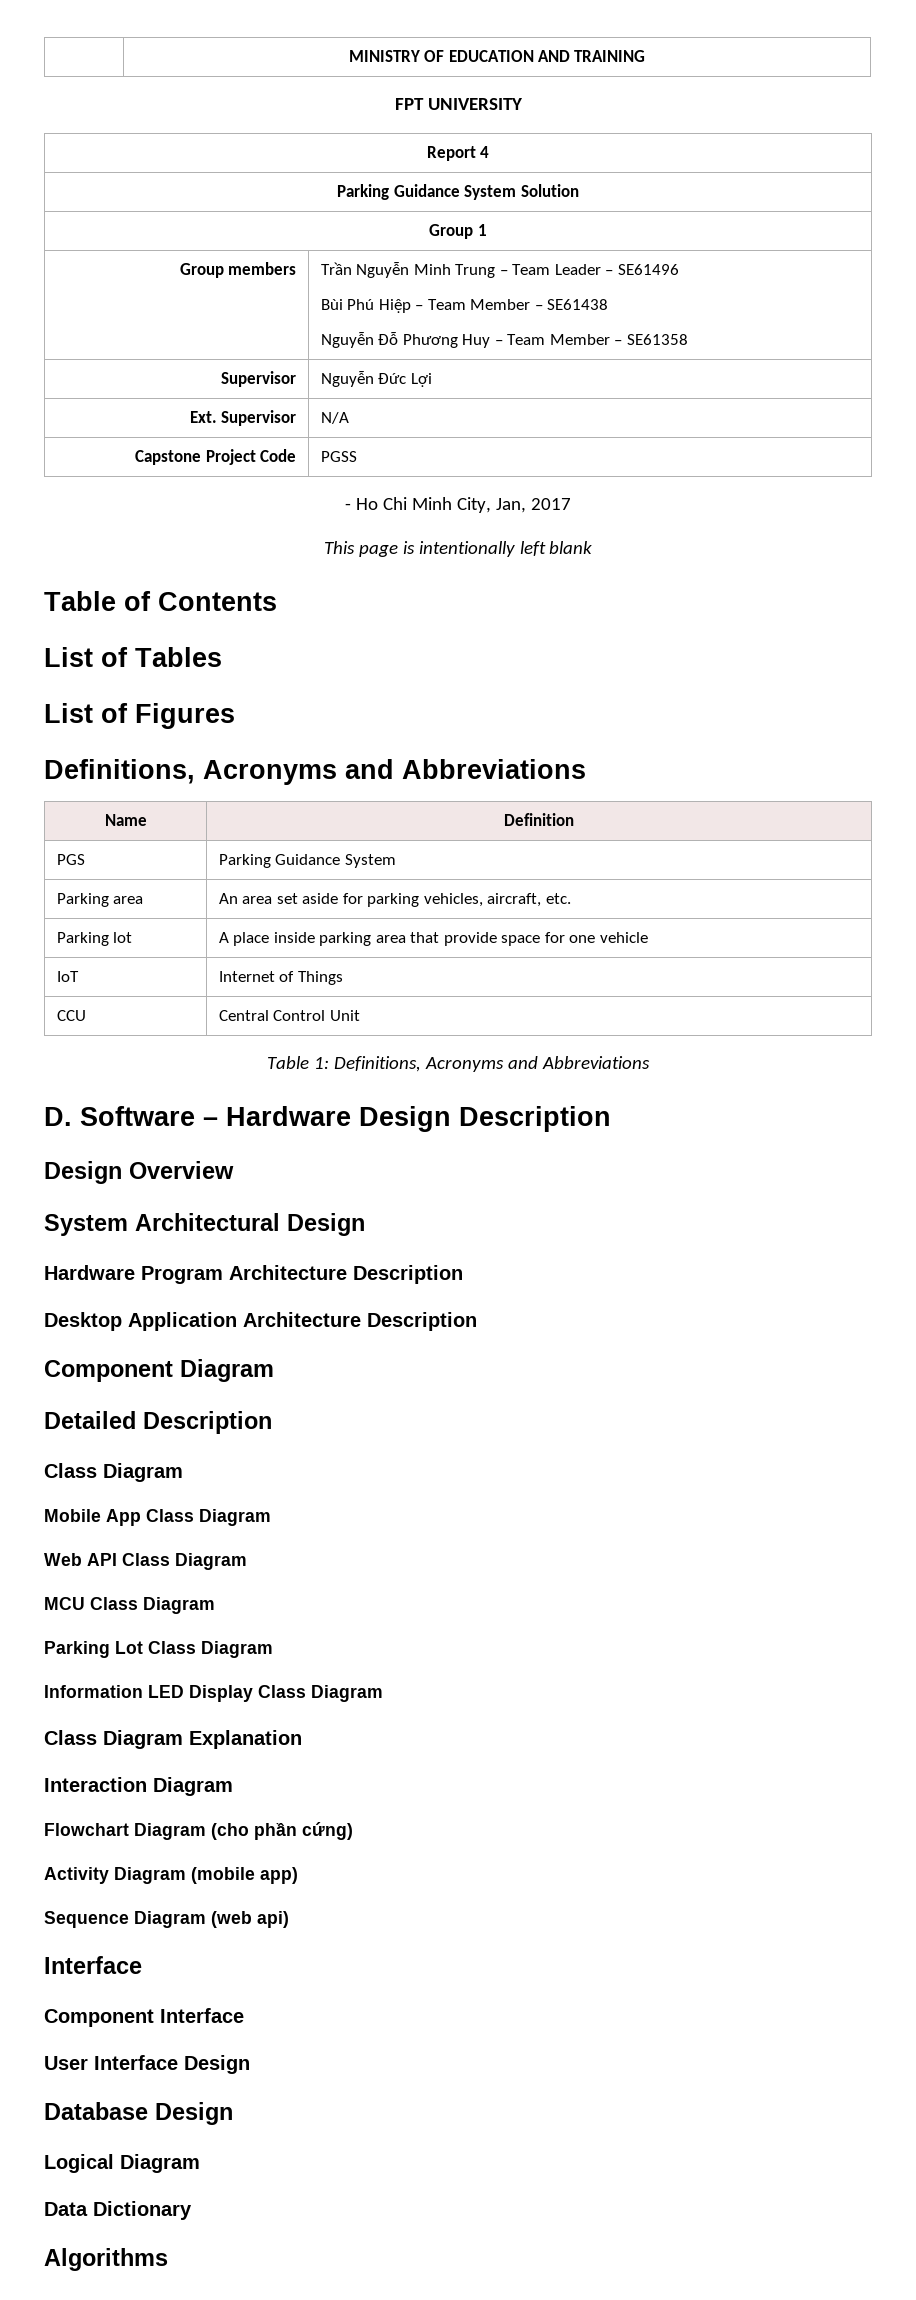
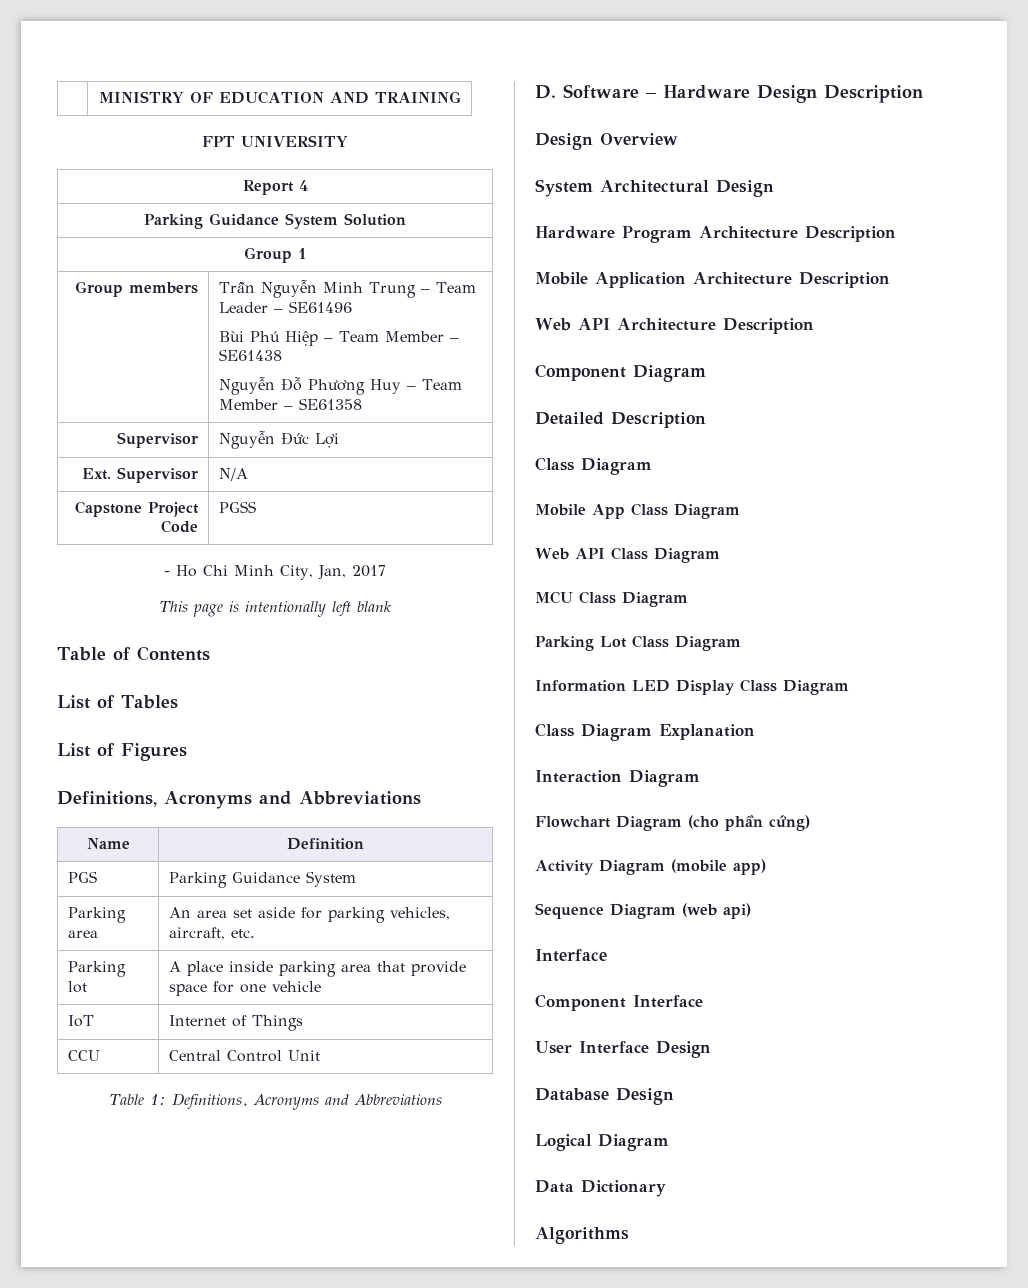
[44,1312,122,1331] Desktop -> [535,272,588,285] Mobile
(477, 1321) none -> [535,318,814,334] // Web API Architecture Description

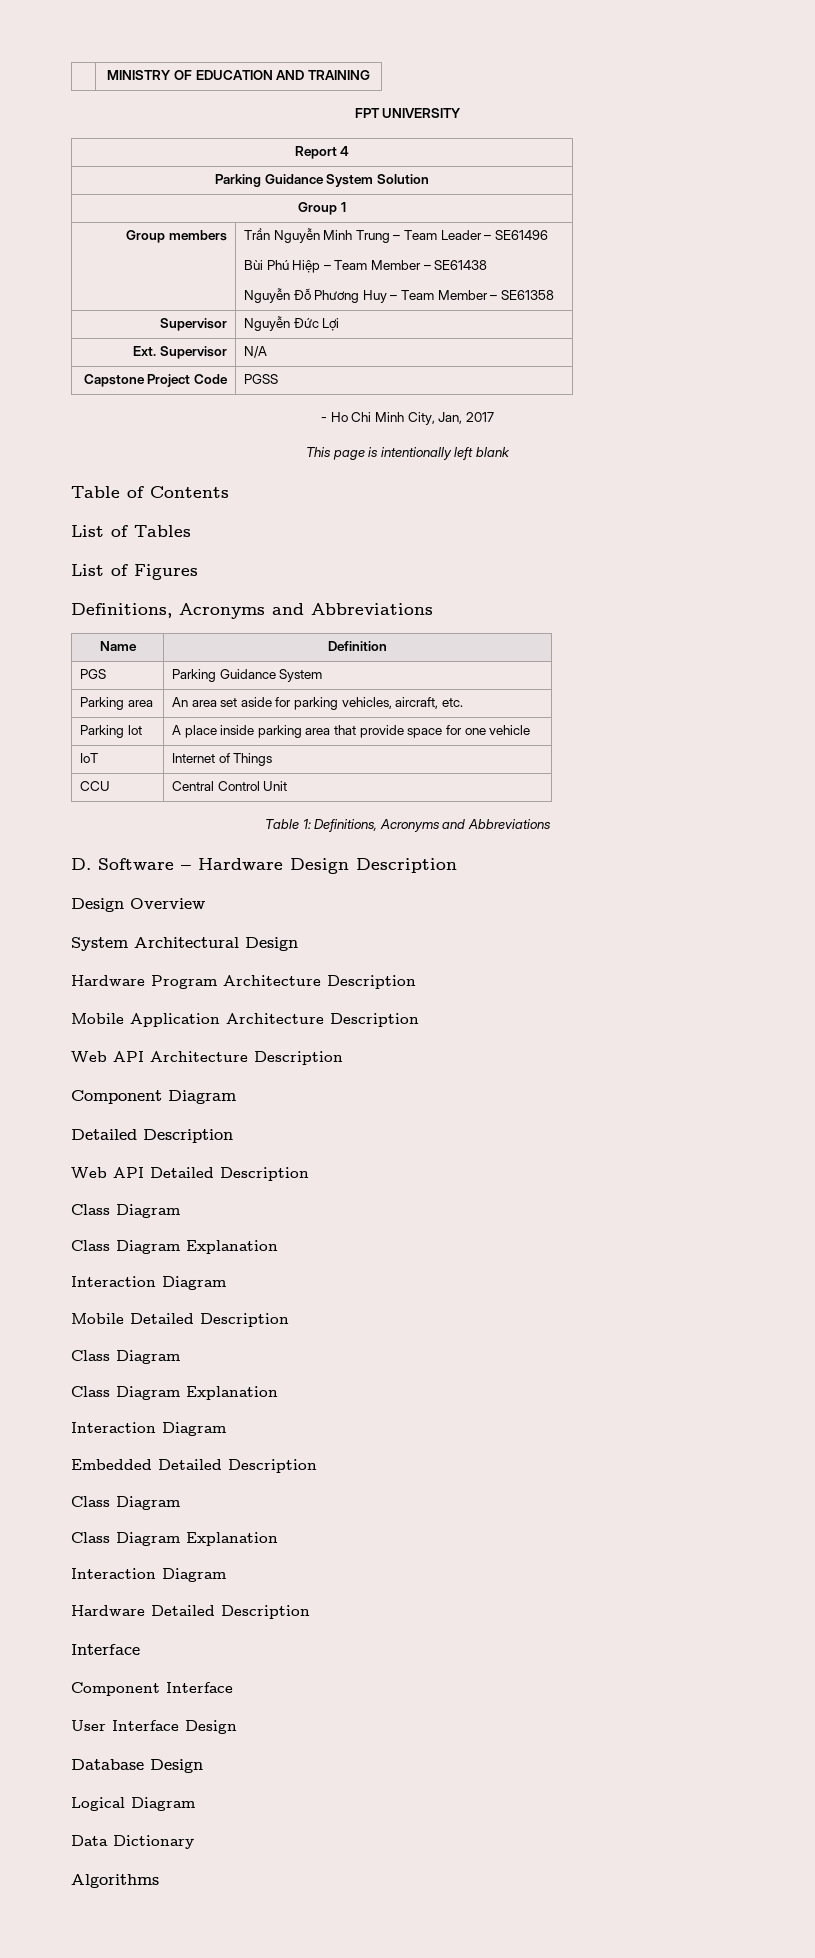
[535,457,652,475] [535,503,740,519] [535,547,720,563] [535,591,688,607] [535,635,741,651] [535,679,849,695] [535,723,755,741] [535,770,700,787] [535,815,810,831] [535,859,766,875] [535,903,751,919] Class Diagram // Mobile App Class Diagram // Web API Class Diagram // MCU Class Diagram // Parking Lot Class Diagram // Information LED Display Class Diagram // Class Diagram Explanation // Interaction Diagram // Flowchart Diagram (cho phần cứng) // Activity Diagram (mobile app) // Sequence Diagram (web api) -> [71,1167,309,1181] [71,1204,180,1218] [71,1240,278,1254] [71,1276,226,1290] [71,1313,289,1327] [71,1350,180,1364] [71,1386,278,1400] [71,1422,226,1436] [71,1459,317,1473] [71,1496,180,1510] [71,1532,278,1546] [71,1568,226,1582] [71,1605,310,1619] Web API Detailed Description // Class Diagram // Class Diagram Explanation // Interaction Diagram // Mobile Detailed Description // Class Diagram // Class Diagram Explanation // Interaction Diagram // Embedded Detailed Description // Class Diagram // Class Diagram Explanation // Interaction Diagram // Hardware Detailed Description

